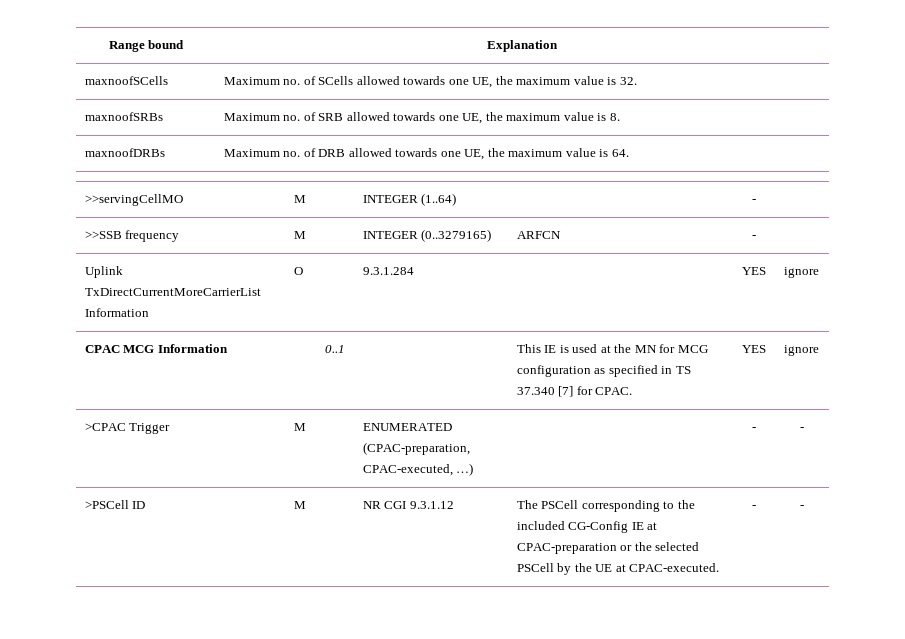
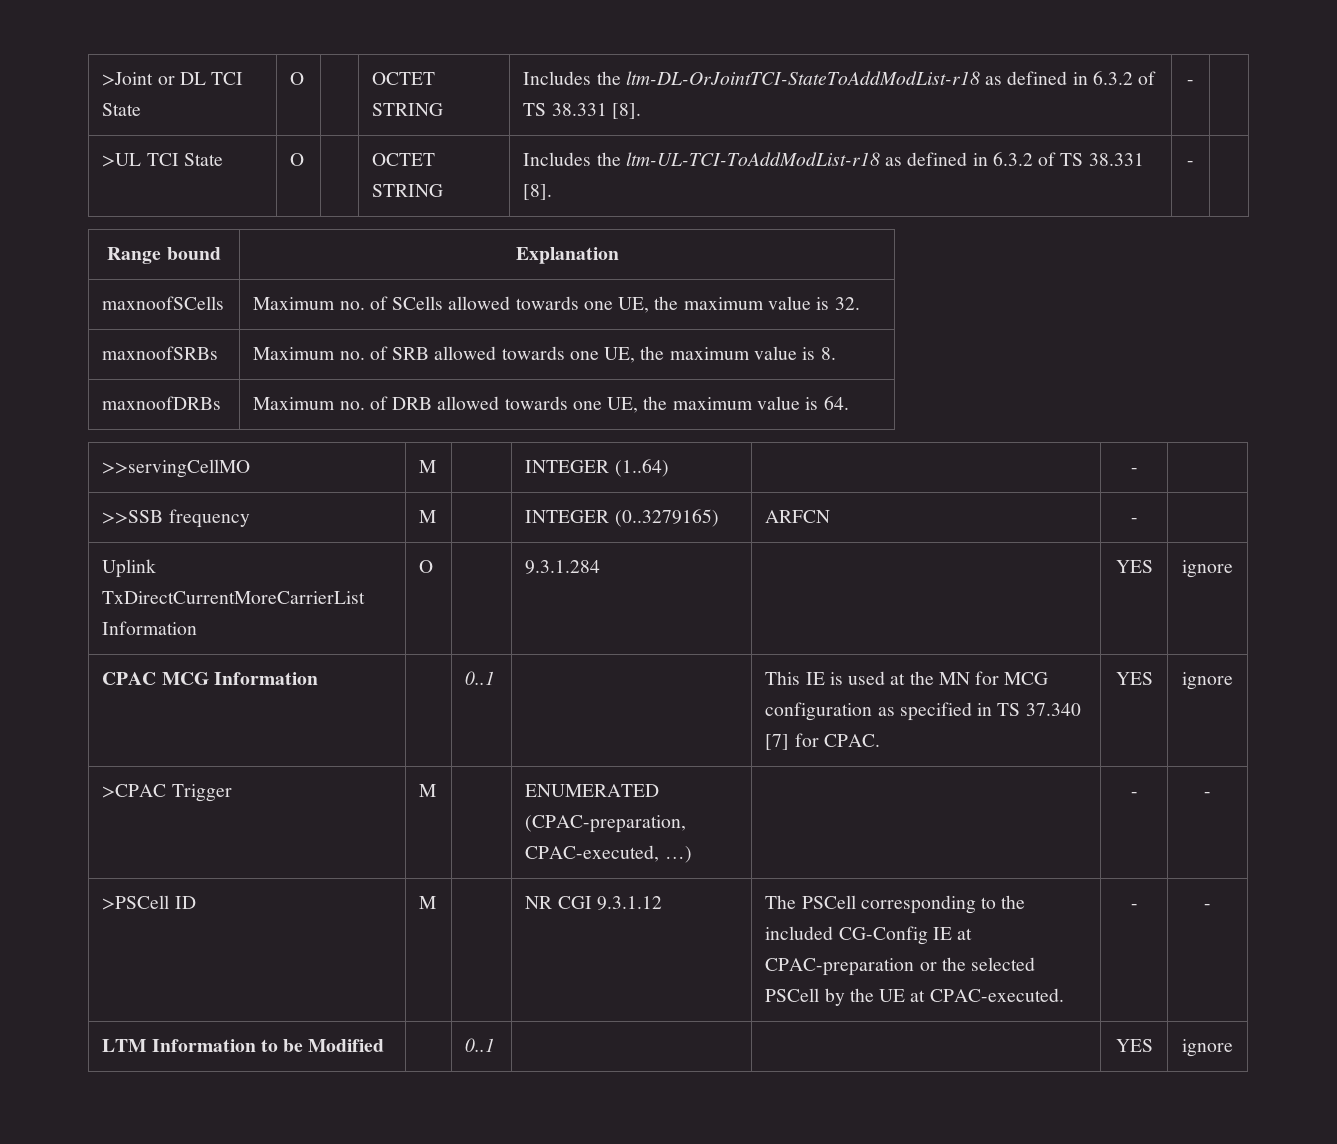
(108, 46) none -> [102,72,244,86] [102,103,142,116] [290,72,305,85] [372,72,436,85] [372,103,444,116] [523,71,1157,85] [523,103,641,119] [1187,80,1194,85] [102,153,223,167] [290,153,305,166] [372,153,436,166] [372,184,444,197] [523,152,1144,166] [523,184,553,200] [1187,161,1194,166] >Joint or DL TCI State | O | | OCTET STRING | Includes the ltm-DL-OrJointTCI-StateToAddModList-r18 as defined in 6.3.2 of TS 38.331 [8]. | - | // >UL TCI State | O | | OCTET STRING | Includes the ltm-UL-TCI-ToAddModList-r18 as defined in 6.3.2 of TS 38.331 [8]. | - | //
(804, 507) none -> [102,1039,385,1052] [465,1038,496,1052] [1115,1039,1153,1052] [1182,1039,1233,1057] // LTM Information to be Modified | | 0..1 | | | YES | ignore

